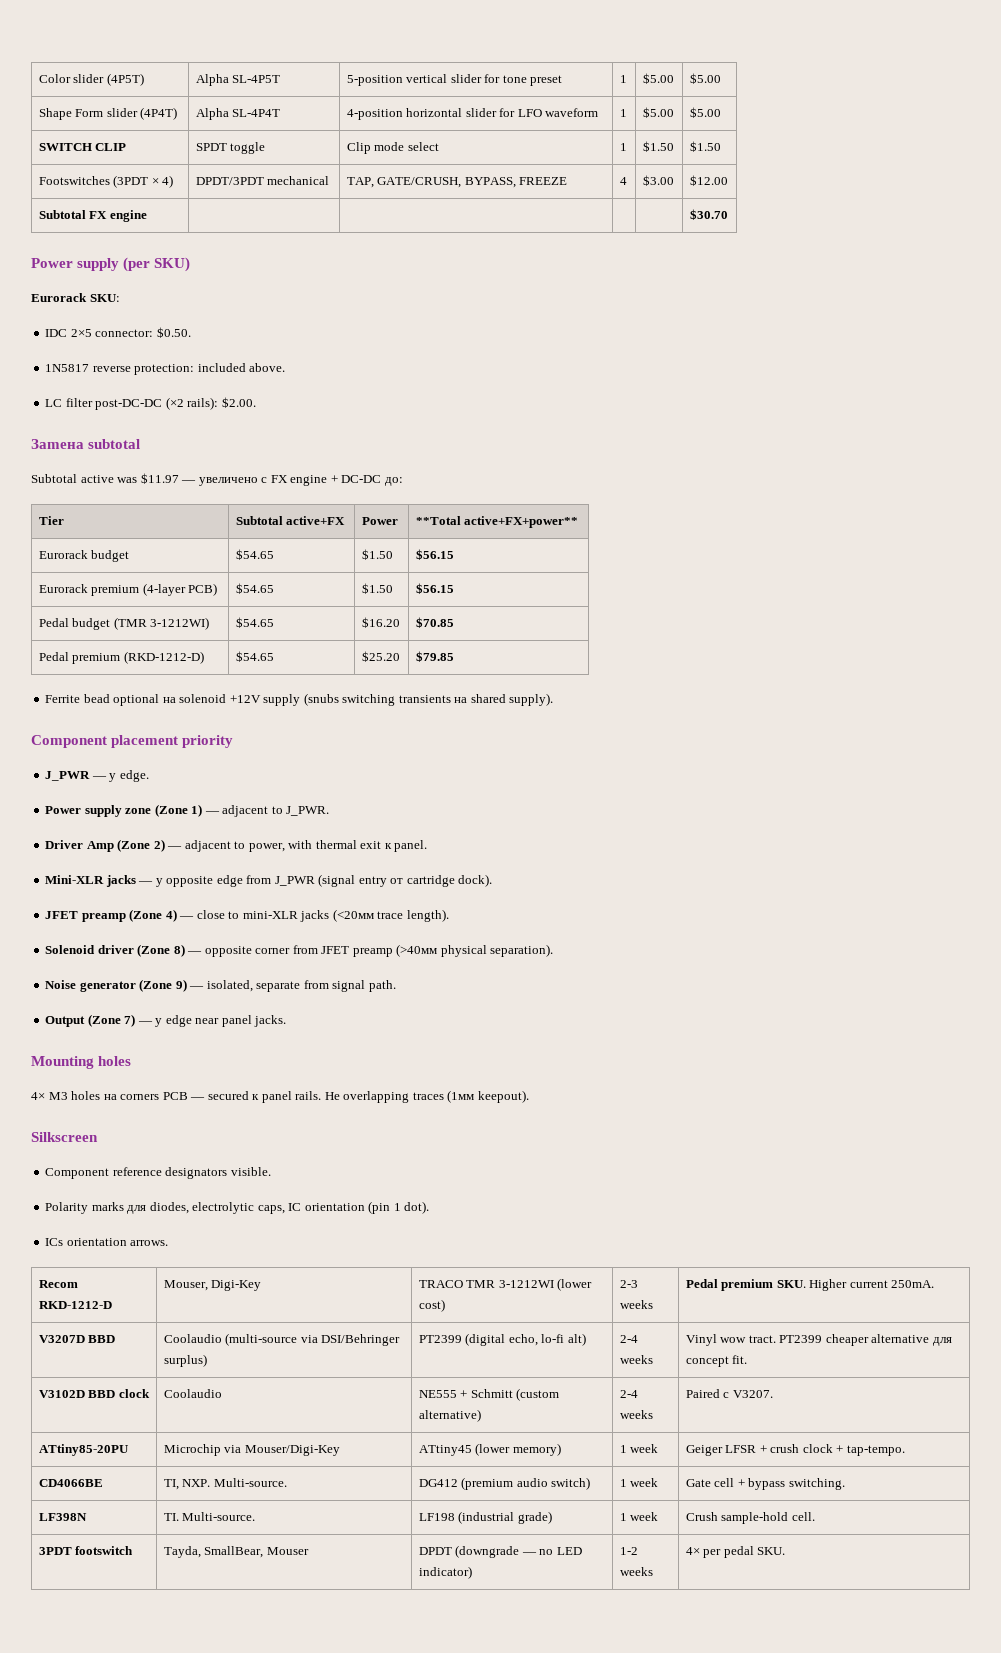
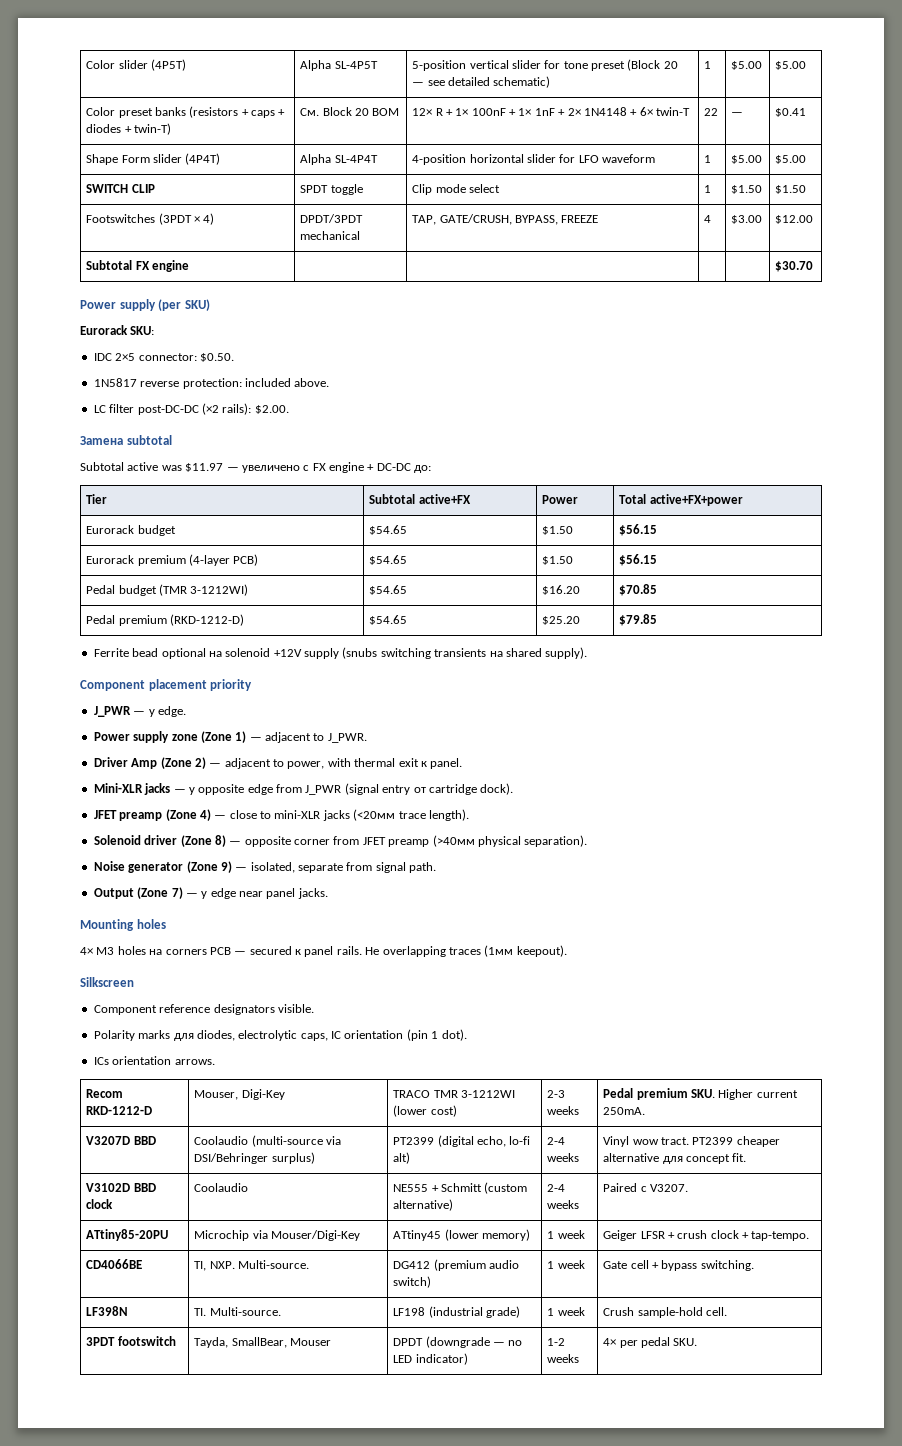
[619,75,627,83] [642,73,674,84] [689,73,721,84] | 1 | $5.00 | $5.00 -> [627,59,678,71] [412,76,551,88] [704,61,712,69] [731,61,763,70] [775,61,807,70] [86,106,286,118] [86,123,171,135] [300,107,400,116] [412,107,690,116] [704,108,719,116] [731,112,744,116] [775,108,807,117] (Block 20 — see detailed schematic) | 1 | $5.00 | $5.00 // Color preset banks (resistors + caps + diodes + twin-T) | См. Block 20 BOM | 12× R + 1× 100nF + 1× 1nF + 2× 1N4148 + 6× twin-T | 22 | — | $0.41
[415,516,579,528] **Total active+FX+power** -> [619,494,743,506] Total active+FX+power

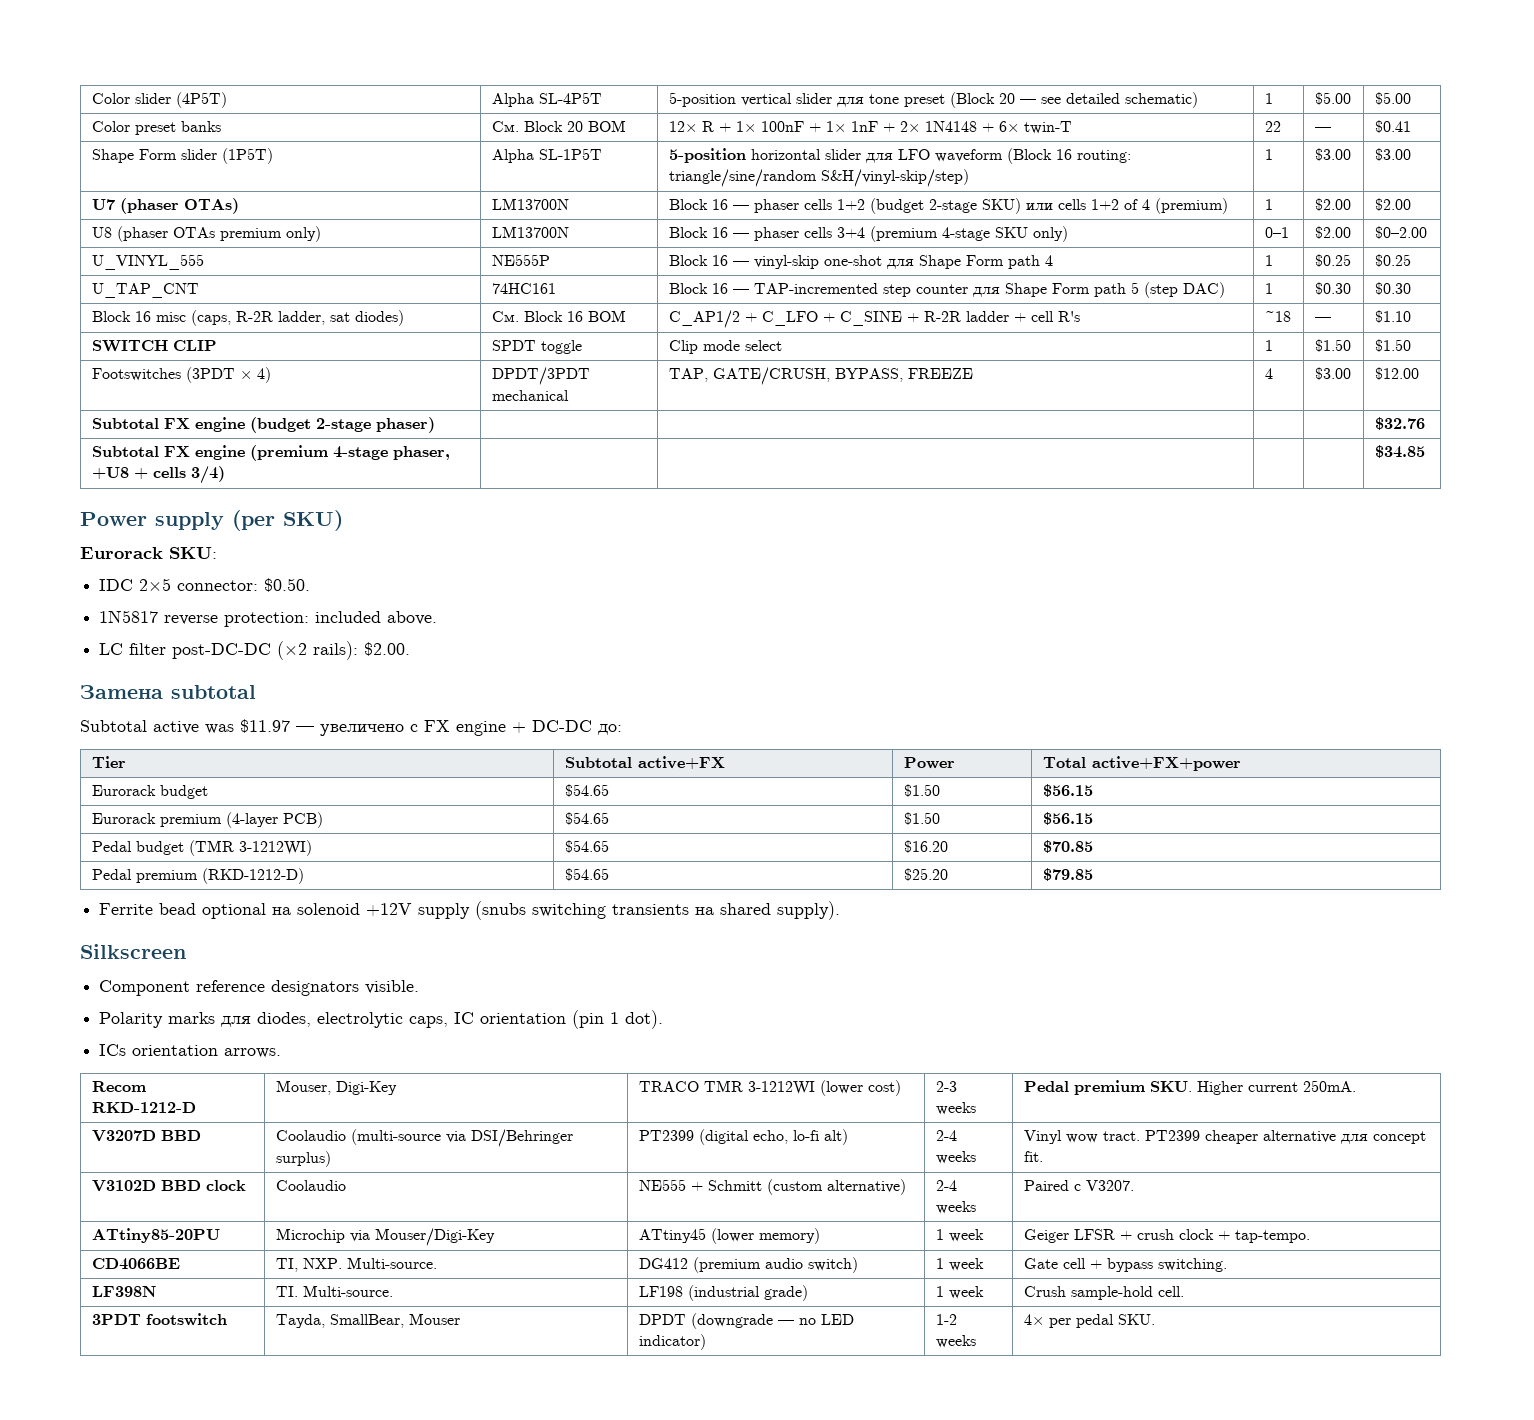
[544,60,561,69] for -> [836,97,864,107] для
[189,106,286,118] [86,123,171,135] (resistors + caps + diodes + twin-T) -> (221, 126) none
[185,153,221,165] [300,154,378,165] [412,154,467,165] (4P4T) | Alpha SL-4P4T | 4-position -> [221,148,273,164] [491,148,602,163] [668,148,746,163] (1P5T) | Alpha SL-1P5T | 5-position
[559,154,576,163] for -> [865,153,893,163] для
[704,155,712,163] [731,155,763,164] [775,155,807,164] | 1 | $5.00 | $5.00 -> [1006,148,1131,164] [668,169,969,187] [1264,149,1273,160] [1314,148,1351,161] [1374,148,1411,161] [91,198,239,214] [491,198,569,210] [668,198,1228,214] [1264,199,1273,210] [1314,198,1351,211] [1374,198,1411,211] [91,226,321,242] [491,226,569,238] [668,226,1068,242] [1264,227,1289,238] [1314,226,1351,239] [1374,226,1427,239] [91,254,204,270] [491,254,550,266] [668,255,1053,269] [1264,255,1273,266] [1314,254,1351,267] [1374,254,1411,267] [91,283,199,298] [491,283,556,294] [668,282,1225,298] [1264,283,1273,294] [1314,282,1351,295] [1374,282,1411,295] [91,310,404,326] [491,310,626,322] [668,310,1080,328] [1264,311,1291,322] [1314,317,1331,322] [1374,310,1411,323] (Block 16 routing: triangle/sine/random S&H/vinyl-skip/step) | 1 | $3.00 | $3.00 // U7 (phaser OTAs) | LM13700N | Block 16 — phaser cells 1+2 (budget 2-stage SKU) или cells 1+2 of 4 (premium) | 1 | $2.00 | $2.00 // U8 (phaser OTAs premium only) | LM13700N | Block 16 — phaser cells 3+4 (premium 4-stage SKU only) | 0–1 | $2.00 | $0–2.00 // U_VINYL_555 | NE555P | Block 16 — vinyl-skip one-shot для Shape Form path 4 | 1 | $0.25 | $0.25 // U_TAP_CNT | 74HC161 | Block 16 — TAP-incremented step counter для Shape Form path 5 (step DAC) | 1 | $0.30 | $0.30 // Block 16 misc (caps, R-2R ladder, sat diodes) | См. Block 16 BOM | C_AP1/2 + C_LFO + C_SINE + R-2R ladder + cell R's | ~18 | — | $1.10
[775,261,814,272] | | | | | $30.70 -> [249,417,435,433] [1374,417,1425,430] [91,445,450,461] [91,466,225,484] [1374,445,1425,458] (budget 2-stage phaser) | | | | | $32.76 // Subtotal FX engine (premium 4-stage phaser, +U8 + cells 3/4) | | | | | $34.85
[80,679,253,691] [93,706,186,717] [93,731,367,743] [93,757,463,769] [93,783,514,795] [93,809,469,821] [93,835,588,847] [93,861,437,873] [93,887,328,899] [80,919,166,931] [80,945,567,957] // Component placement priority // J_PWR — у edge. // Power supply zone (Zone 1) — adjacent to J_PWR. // Driver Amp (Zone 2) — adjacent to power, with thermal exit к panel. // Mini-XLR jacks — у opposite edge from J_PWR (signal entry от cartridge dock). // JFET preamp (Zone 4) — close to mini-XLR jacks (<20мм trace length). // Solenoid driver (Zone 8) — opposite corner from JFET preamp (>40мм physical separation). // Noise generator (Zone 9) — isolated, separate from signal path. // Output (Zone 7) — у edge near panel jacks. // Mounting holes // 4× M3 holes на corners PCB — secured к panel rails. Не overlapping traces (1мм keepout). -> (841, 910) none

